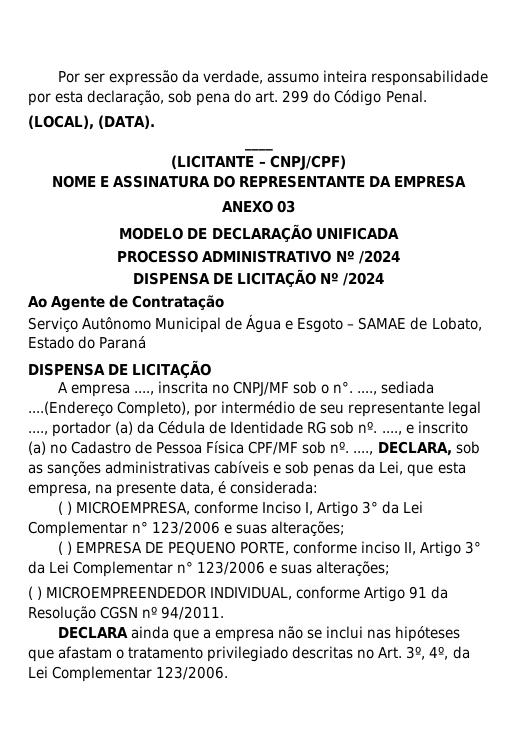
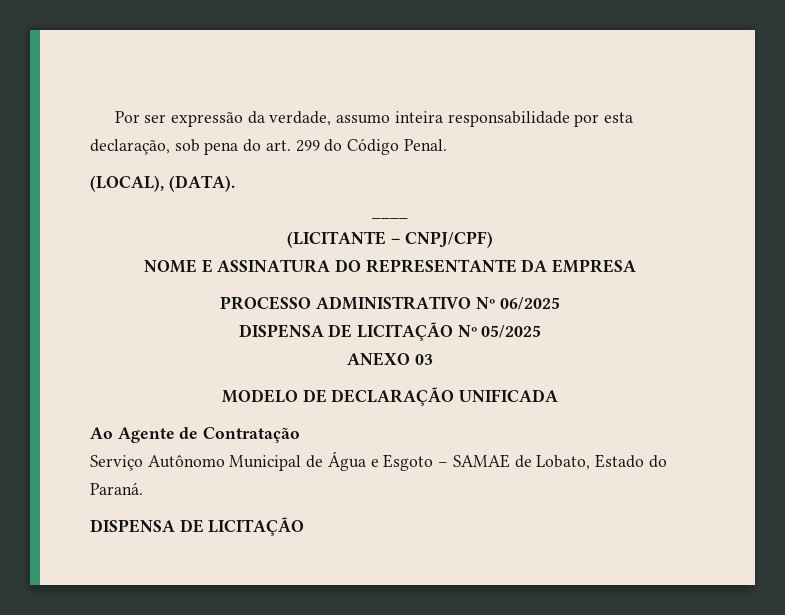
(467, 181) none -> [220,296,560,310] [238,322,542,341] // PROCESSO ADMINISTRATIVO Nº 06/2025 // DISPENSA DE LICITAÇÃO Nº 05/2025
[117,250,400,264] [132,269,385,287] // PROCESSO ADMINISTRATIVO Nº /2024 // DISPENSA DE LICITAÇÃO Nº /2024 -> (559, 395) none
[99,336,147,349] [28,360,212,378] [57,381,435,397] [28,401,482,417] [28,421,468,437] [28,441,480,456] [28,461,466,477] [28,481,319,497] [57,501,424,517] [28,521,346,537] [57,541,482,557] [28,561,391,577] [28,586,449,602] [28,606,225,621] [57,626,461,642] [28,646,470,662] [28,666,229,682] Paraná // DISPENSA DE LICITAÇÃO // A empresa ...., inscrita no CNPJ/MF sob o n°. ...., sediada ....(Endereço Completo), por intermédio de seu representante legal ...., portador (a) da Cédula de Identidade RG sob nº. ...., e inscrito (a) no Cadastro de Pessoa Física CPF/MF sob nº. ...., DECLARA, sob as sanções administrativas cabíveis e sob penas da Lei, que esta empresa, na presente data, é considerada: // ( ) MICROEMPRESA, conforme Inciso I, Artigo 3° da Lei Complementar n° 123/2006 e suas alterações; // ( ) EMPRESA DE PEQUENO PORTE, conforme inciso II, Artigo 3° da Lei Complementar n° 123/2006 e suas alterações; // ( ) MICROEMPREENDEDOR INDIVIDUAL, conforme Artigo 91 da Resolução CGSN nº 94/2011. // DECLARA ainda que a empresa não se inclui nas hipóteses que afastam o tratamento privilegiado descritas no Art. 3º, 4º, da Lei Complementar 123/2006. -> [90,482,143,495] [90,517,305,536] Paraná. // DISPENSA DE LICITAÇÃO

